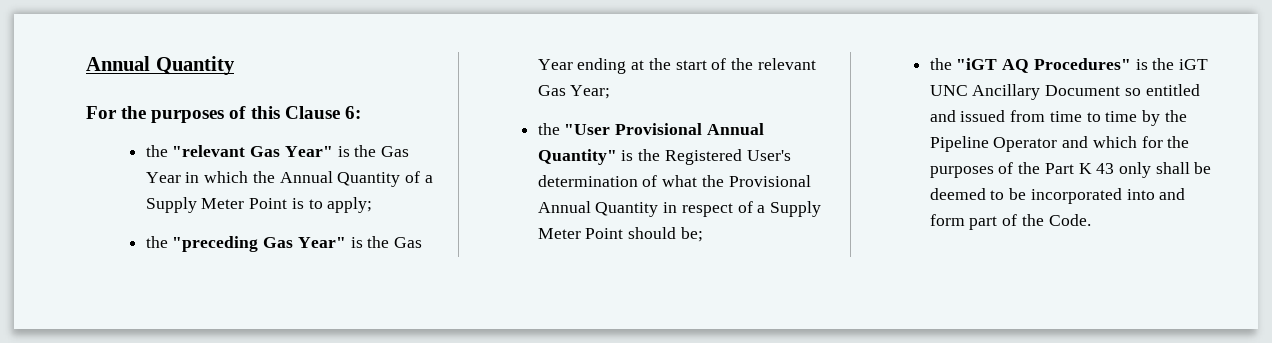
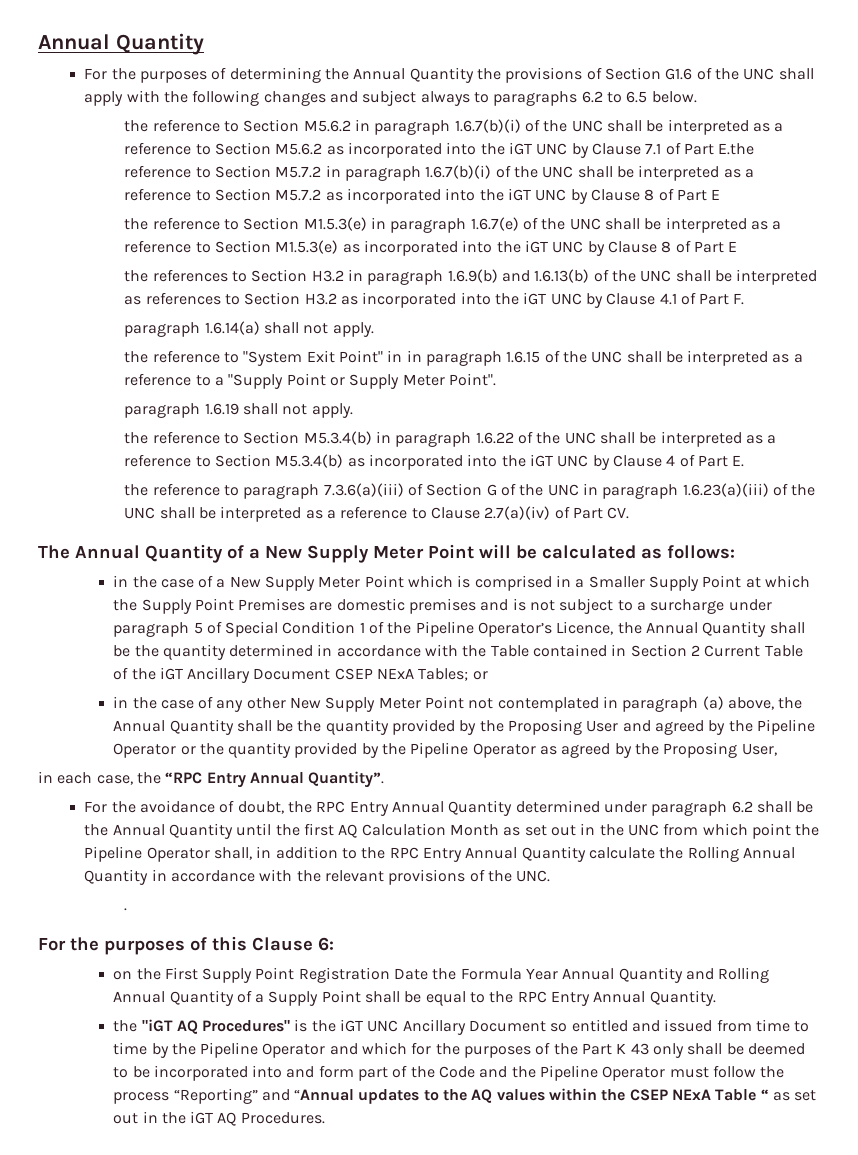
[86,56,235,75] Annual Quantity -> [38,33,204,55] [84,67,814,83] [84,90,697,106] [124,119,784,135] [124,142,755,158] [124,165,754,181] [124,188,721,204] [124,217,782,233] [124,240,738,256] [124,269,818,285] [124,292,745,308] [124,321,374,337] [124,350,803,366] [124,373,496,389] [124,403,353,418] [124,431,777,447] [124,454,745,470] [124,483,816,499] [124,506,630,522] [38,544,735,563] [113,575,810,591] [113,598,772,614] [113,621,805,637] [113,644,803,660] [113,667,488,683] [113,696,803,712] [113,719,815,735] [113,742,777,758] [38,771,385,788] [84,800,814,816] [84,823,820,839] [84,846,795,862] [84,869,551,885] [124,908,128,911] Annual Quantity // For the purposes of determining the Annual Quantity the provisions of Section G1.6 of the UNC shall apply with the following changes and subject always to paragraphs 6.2 to 6.5 below. // the reference to Section M5.6.2 in paragraph 1.6.7(b)(i) of the UNC shall be interpreted as a reference to Section M5.6.2 as incorporated into the iGT UNC by Clause 7.1 of Part E.the reference to Section M5.7.2 in paragraph 1.6.7(b)(i) of the UNC shall be interpreted as a reference to Section M5.7.2 as incorporated into the iGT UNC by Clause 8 of Part E // the reference to Section M1.5.3(e) in paragraph 1.6.7(e) of the UNC shall be interpreted as a reference to Section M1.5.3(e) as incorporated into the iGT UNC by Clause 8 of Part E // the references to Section H3.2 in paragraph 1.6.9(b) and 1.6.13(b) of the UNC shall be interpreted as references to Section H3.2 as incorporated into the iGT UNC by Clause 4.1 of Part F. // paragraph 1.6.14(a) shall not apply. // the reference to "System Exit Point" in in paragraph 1.6.15 of the UNC shall be interpreted as a reference to a "Supply Point or Supply Meter Point". // paragraph 1.6.19 shall not apply. // the reference to Section M5.3.4(b) in paragraph 1.6.22 of the UNC shall be interpreted as a reference to Section M5.3.4(b) as incorporated into the iGT UNC by Clause 4 of Part E. // the reference to paragraph 7.3.6(a)(iii) of Section G of the UNC in paragraph 1.6.23(a)(iii) of the UNC shall be interpreted as a reference to Clause 2.7(a)(iv) of Part CV. // The Annual Quantity of a New Supply Meter Point will be calculated as follows: // in the case of a New Supply Meter Point which is comprised in a Smaller Supply Point at which the Supply Point Premises are domestic premises and is not subject to a surcharge under paragraph 5 of Special Condition 1 of the Pipeline Operator’s Licence, the Annual Quantity shall be the quantity determined in accordance with the Table contained in Section 2 Current Table of the iGT Ancillary Document CSEP NExA Tables; or // in the case of any other New Supply Meter Point not contemplated in paragraph (a) above, the Annual Quantity shall be the quantity provided by the Proposing User and agreed by the Pipeline Operator or the quantity provided by the Pipeline Operator as agreed by the Proposing User, // in each case, the “RPC Entry Annual Quantity”. // For the avoidance of doubt, the RPC Entry Annual Quantity determined under paragraph 6.2 shall be the Annual Quantity until the first AQ Calculation Month as set out in the UNC from which point the Pipeline Operator shall, in addition to the RPC Entry Annual Quantity calculate the Rolling Annual Quantity in accordance with the relevant provisions of the UNC. // .
[145,145,409,157] [145,171,275,183] the "relevant Gas Year" is the Gas Year in which the -> [113,967,770,983] on the First Supply Point Registration Date the Formula Year Annual Quantity and Rolling
[201,197,373,213] [145,236,422,252] [537,58,816,74] [537,85,611,99] [537,123,764,135] [537,149,791,165] [537,175,811,187] [537,201,821,217] [537,227,703,242] Meter Point is to apply; // the "preceding Gas Year" is the Gas Year ending at the start of the relevant Gas Year; // the "User Provisional Annual Quantity" is the Registered User's determination of what the Provisional Annual Quantity in respect of a Supply Meter Point should be; -> [321,990,716,1006] Point shall be equal to the RPC Entry Annual Quantity.
[1048,214,1091,226] Code. -> [439,1065,785,1081] [113,1088,817,1104] [113,1111,325,1126] Code and the Pipeline Operator must follow the process “Reporting” and “Annual updates to the AQ values within the CSEP NExA Table “ as set out in the iGT AQ Procedures.

